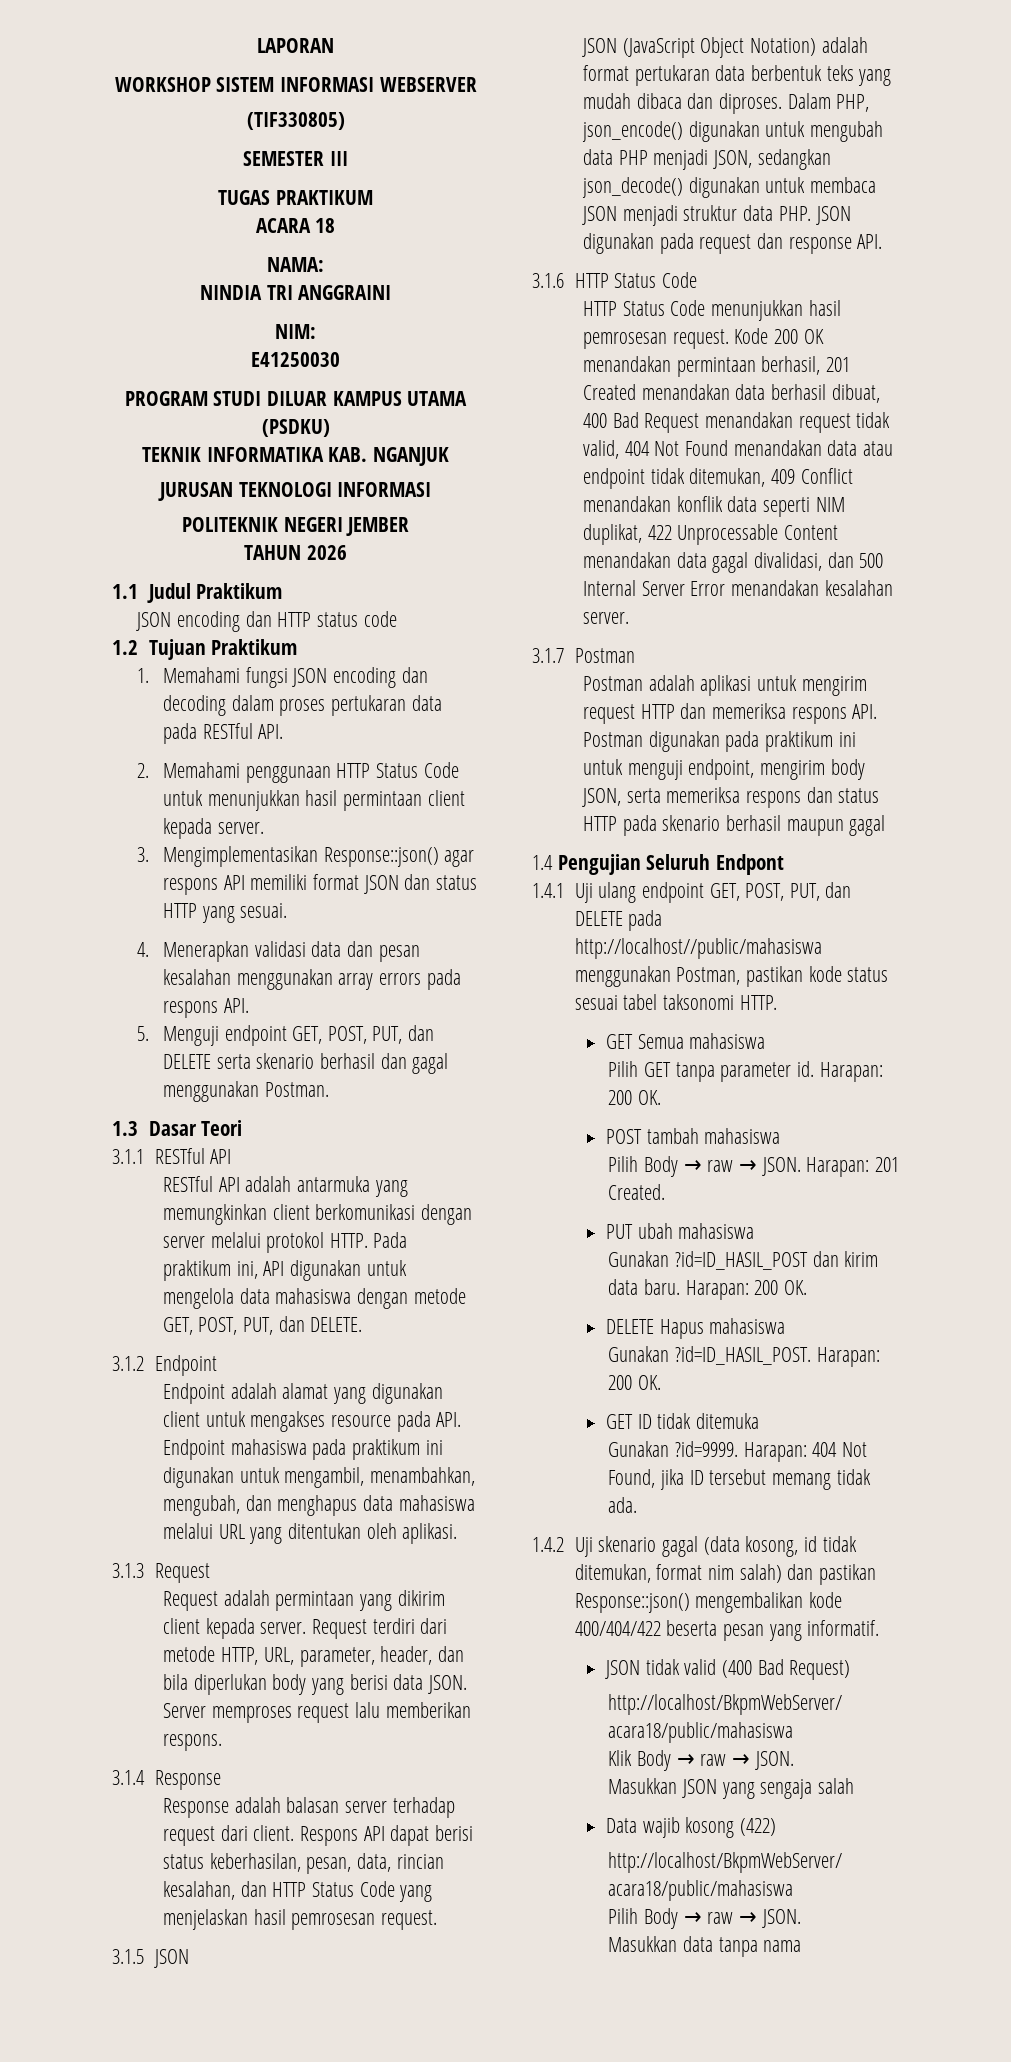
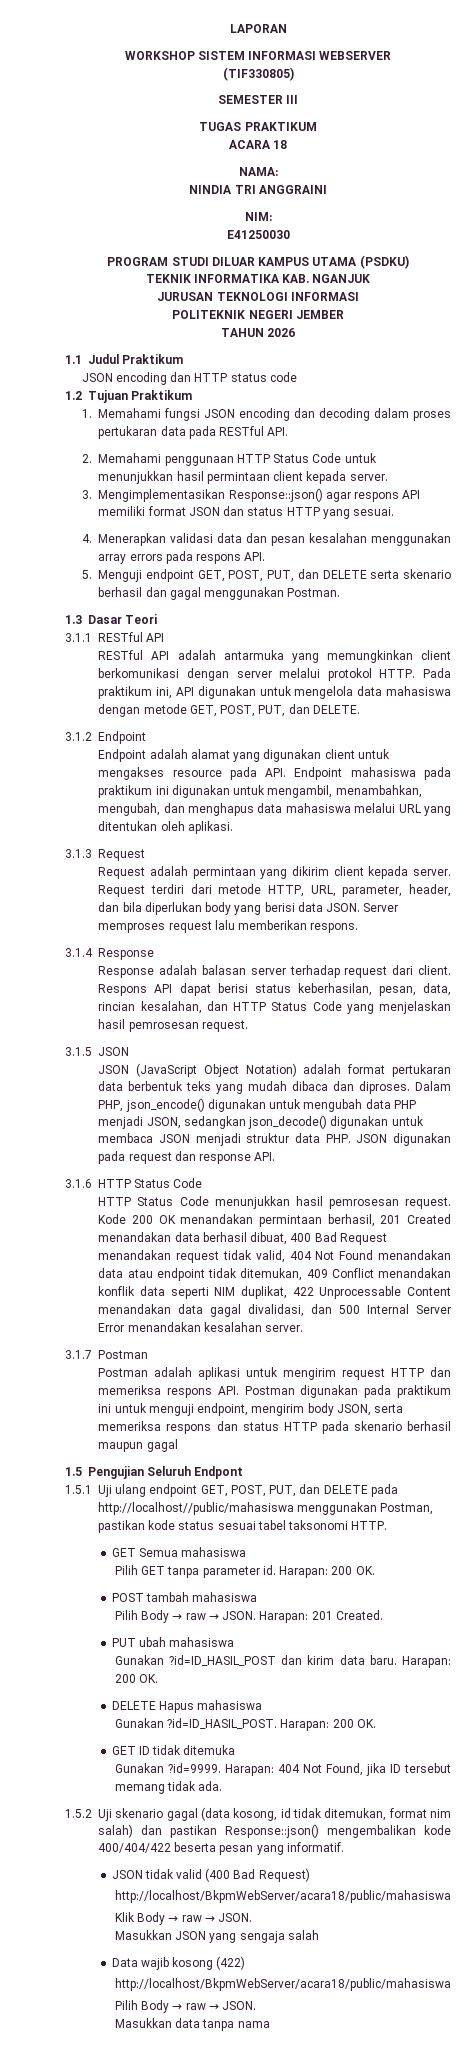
[532,855,553,870] 1.4 -> [65,1467,82,1476] 1.5
[532,883,564,898] 1.4.1 -> [65,1485,92,1494] 1.5.1
[532,1537,564,1552] 1.4.2 -> [65,1809,92,1818] 1.5.2

